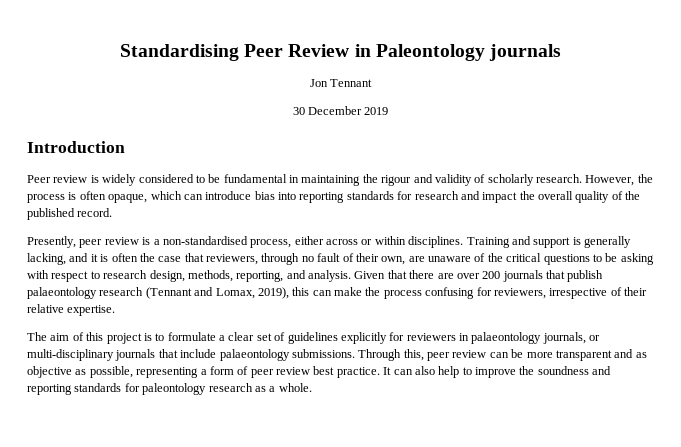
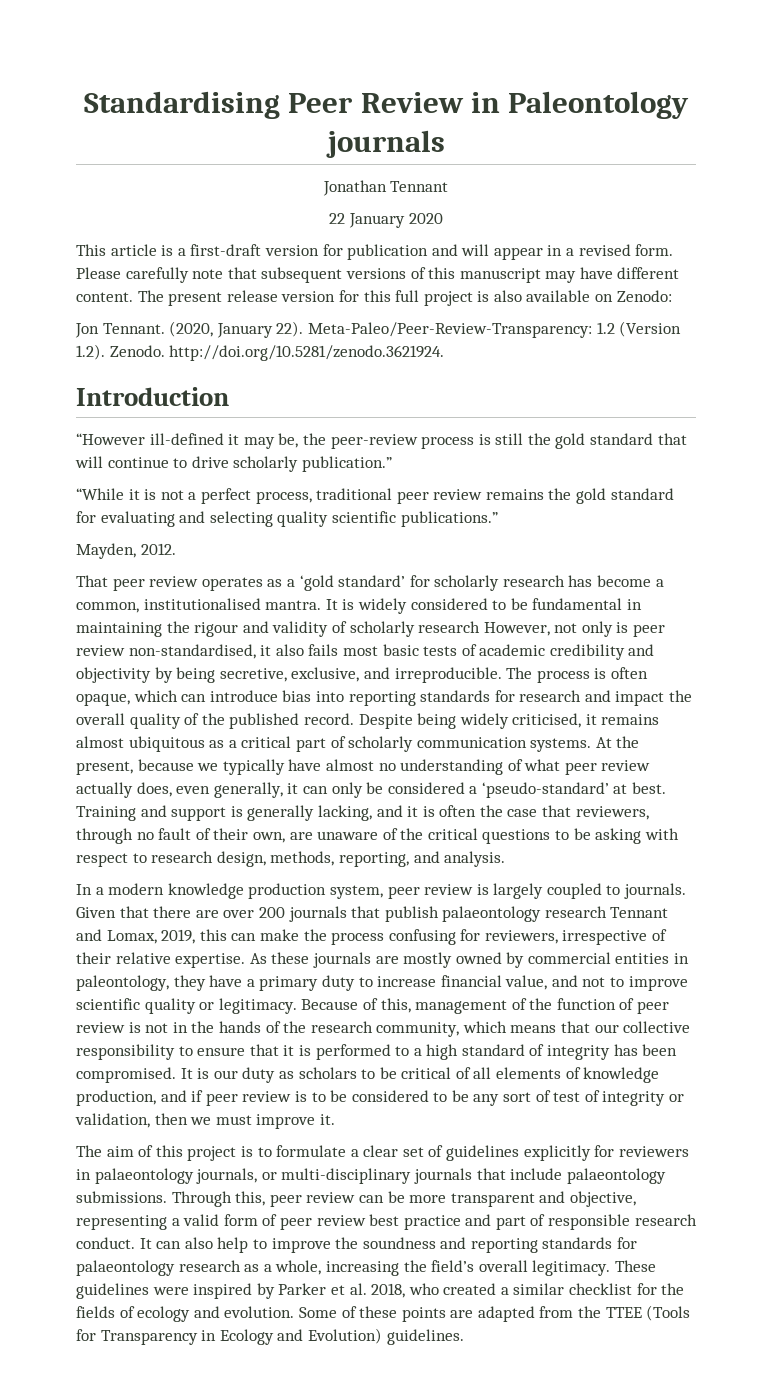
[309,79,328,87] Jon -> [322,180,387,196] Jonathan
[292,106,389,115] [27,141,125,153] [27,175,88,183] 30 December 2019 // Introduction // Peer review -> [329,213,443,228] [76,244,674,260] [76,267,680,283] [76,290,672,306] [75,321,682,338] [76,344,445,361] [76,387,229,406] [76,433,687,449] [75,456,392,472] [76,488,674,504] [76,511,498,527] [76,543,176,559] [76,575,664,591] [76,598,338,613] 22 January 2020 // This article is a first-draft version for publication and will appear in a revised form. Please carefully note that subsequent versions of this manuscript may have different content. The present release version for this full project is also available on Zenodo: // Jon Tennant. (2020, January 22). Meta-Paleo/Peer-Review-Transparency: 1.2 (Version 1.2). Zenodo. http://doi.org/10.5281/zenodo.3621924. // Introduction // “However ill-defined it may be, the peer-review process is still the gold standard that will continue to drive scholarly publication.” // “While it is not a perfect process, traditional peer review remains the gold standard for evaluating and selecting quality scientific publications.” // Mayden, 2012. // That peer review operates as a ‘gold standard’ for scholarly research has become a common, institutionalised mantra. It
[536,174,653,186] research. However, the -> [418,621,666,637] [76,644,655,660] [76,667,533,683] research However, not only is peer review non-standardised, it also fails most basic tests of academic credibility and objectivity by being secretive, exclusive, and irreproducible. The
[27,236,464,248] // Presently, peer review is a non-standardised process, either across or within disciplines. -> [358,713,660,729] [76,736,640,752] [76,759,651,775] [76,782,667,798] Despite being widely criticised, it remains almost ubiquitous as a critical part of scholarly communication systems. At the present, because we typically have almost no understanding of what peer review actually does, even generally, it can only be considered a ‘pseudo-standard’ at best.
(351, 276) none -> [76,883,687,899] // In a modern knowledge production system, peer review is largely coupled to journals.
[145,287,192,299] (Tennant -> [610,907,669,918] Tennant
[257,287,289,299] 2019), -> [161,929,196,944] 2019,
(116, 310) none -> [249,952,690,968] [76,975,688,991] [76,998,670,1014] [76,1021,691,1037] [76,1044,678,1060] [76,1067,660,1083] [76,1090,685,1106] [75,1113,335,1129] As these journals are mostly owned by commercial entities in paleontology, they have a primary duty to increase financial value, and not to improve scientific quality or legitimacy. Because of this, management of the function of peer review is not in the hands of the research community, which means that our collective responsibility to ensure that it is performed to a high standard of integrity has been compromised. It is our duty as scholars to be critical of all elements of knowledge production, and if peer review is to be considered to be any sort of test of integrity or validation, then we must improve it.
[635,352,647,358] [27,366,133,378] as objective as possible, -> [569,1191,636,1207] objective,
(207, 372) none -> [183,1214,220,1226] valid
[336,367,380,378] practice. -> [403,1214,697,1230] [76,1237,135,1249] practice and part of responsible research conduct.
[142,383,207,395] paleontology -> [76,1260,175,1276] palaeontology
[278,383,312,392] whole. -> [275,1260,656,1276] [76,1283,685,1299] [76,1305,691,1322] [76,1328,464,1345] whole, increasing the field’s overall legitimacy. These guidelines were inspired by Parker et al. 2018, who created a similar checklist for the fields of ecology and evolution. Some of these points are adapted from the TTEE (Tools for Transparency in Ecology and Evolution) guidelines.

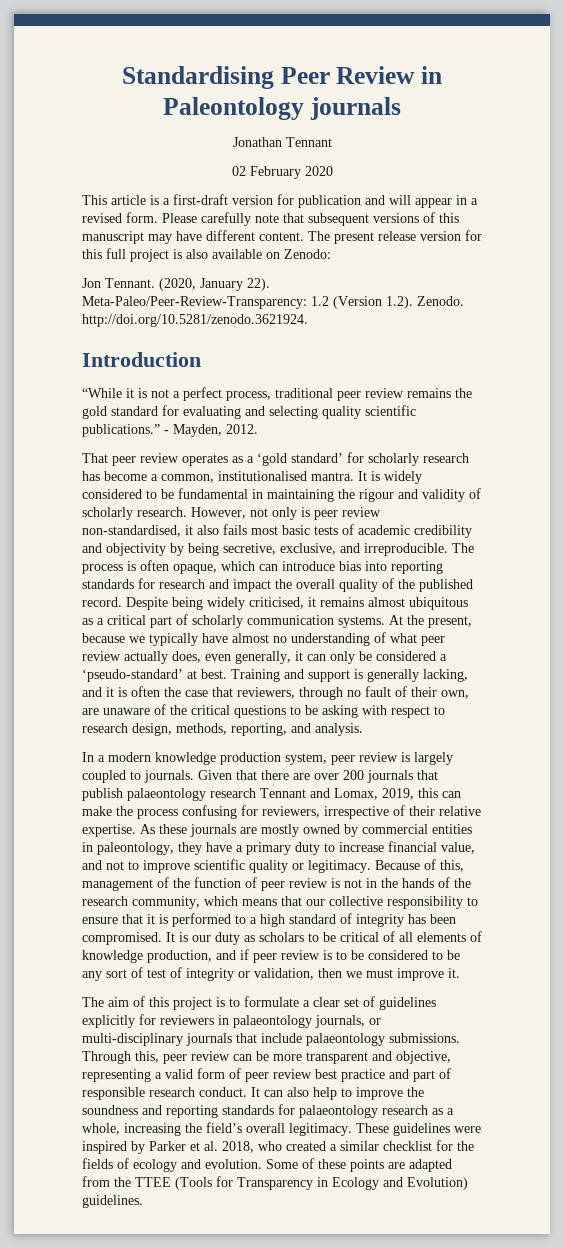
[329,213,405,228] 22 January -> [231,166,301,179] 02 February
[76,433,687,449] [75,456,392,472] // “However ill-defined it may be, the peer-review process is still the gold standard that will continue to drive scholarly publication.” -> (201, 359) none
(498, 519) // -> [164,430,169,434] -
[418,621,481,633] research -> [137,507,187,517] research.

